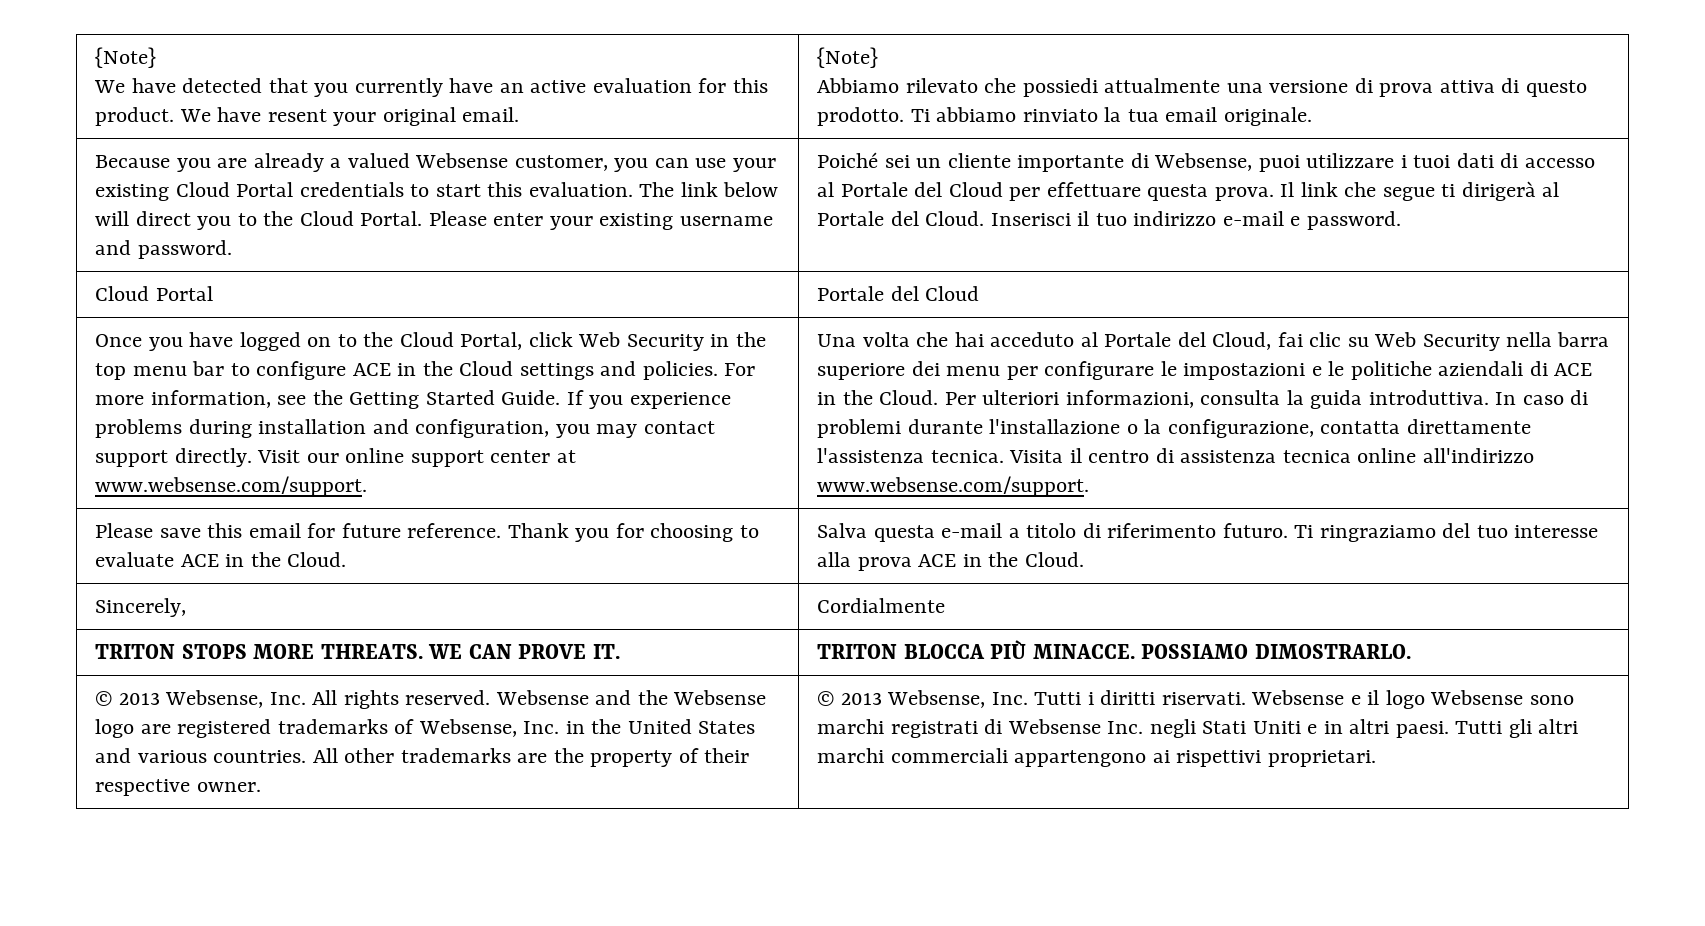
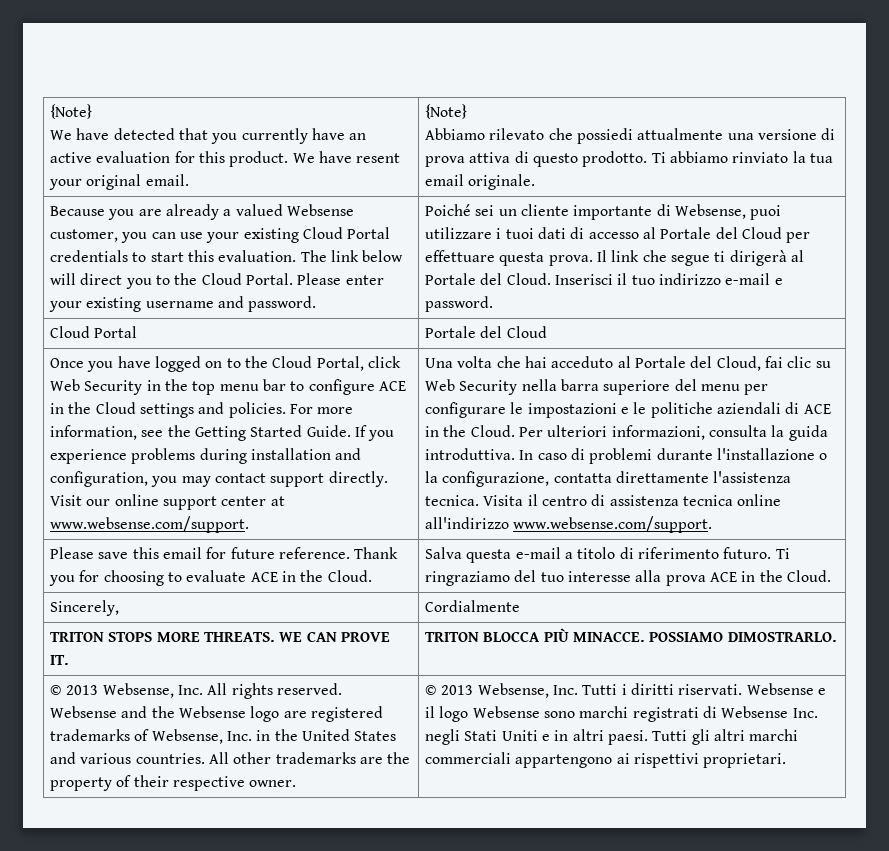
[911,361,940,376] dei -> [674,379,697,391] del

